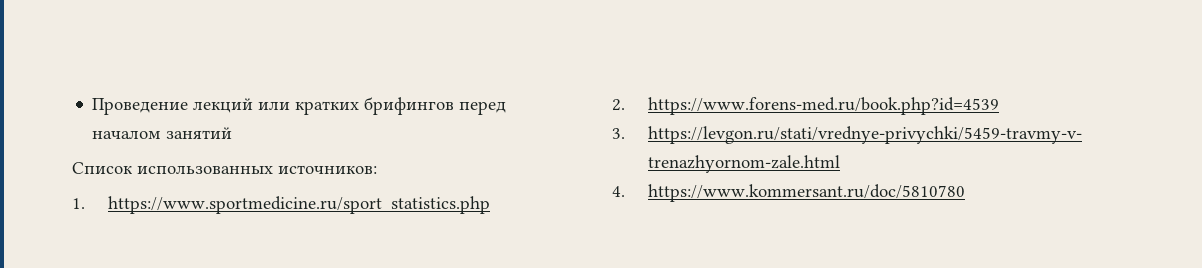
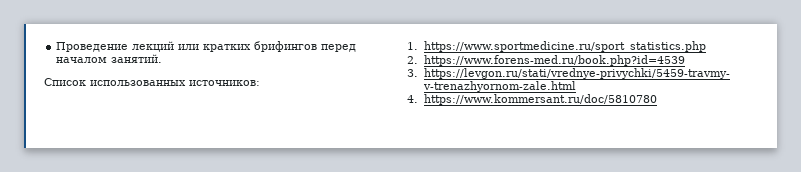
[166,127,233,139] занятий -> [111,54,163,63] занятий.

